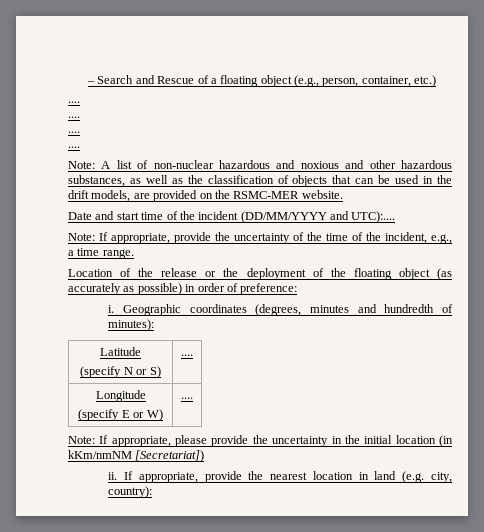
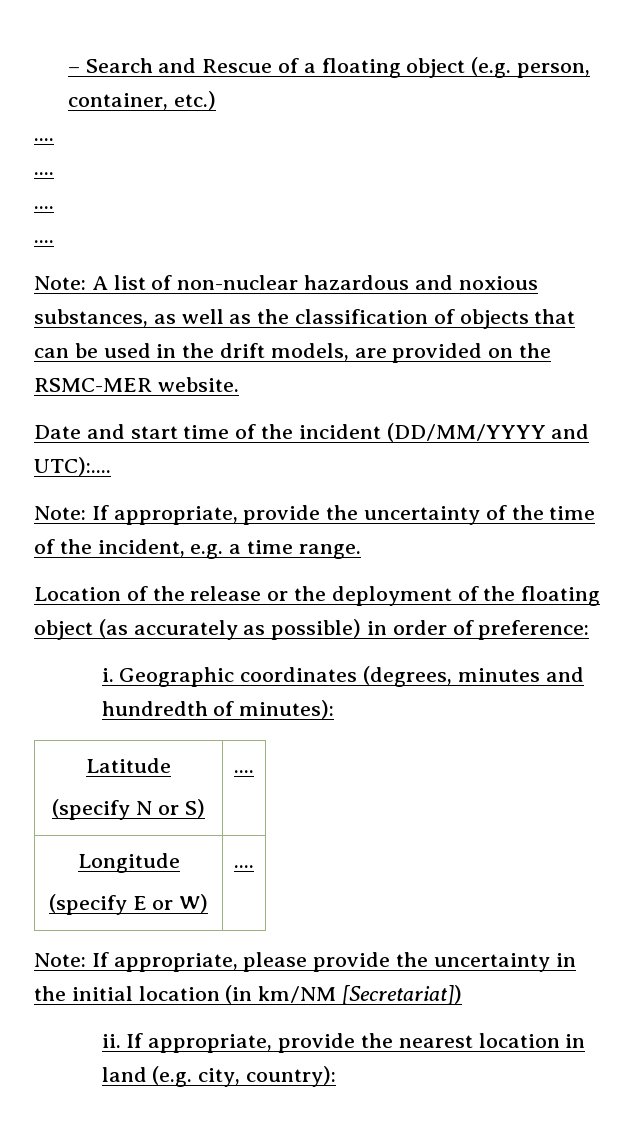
[294,75,320,87] (e.g., -> [471,57,512,78] (e.g.
[345,160,452,169] and other hazardous -> (538, 283) none
[431,234,452,244] e.g., -> [190,544,224,559] e.g.
[68,450,132,459] kKm/nmNM -> [258,986,337,1003] km/NM

